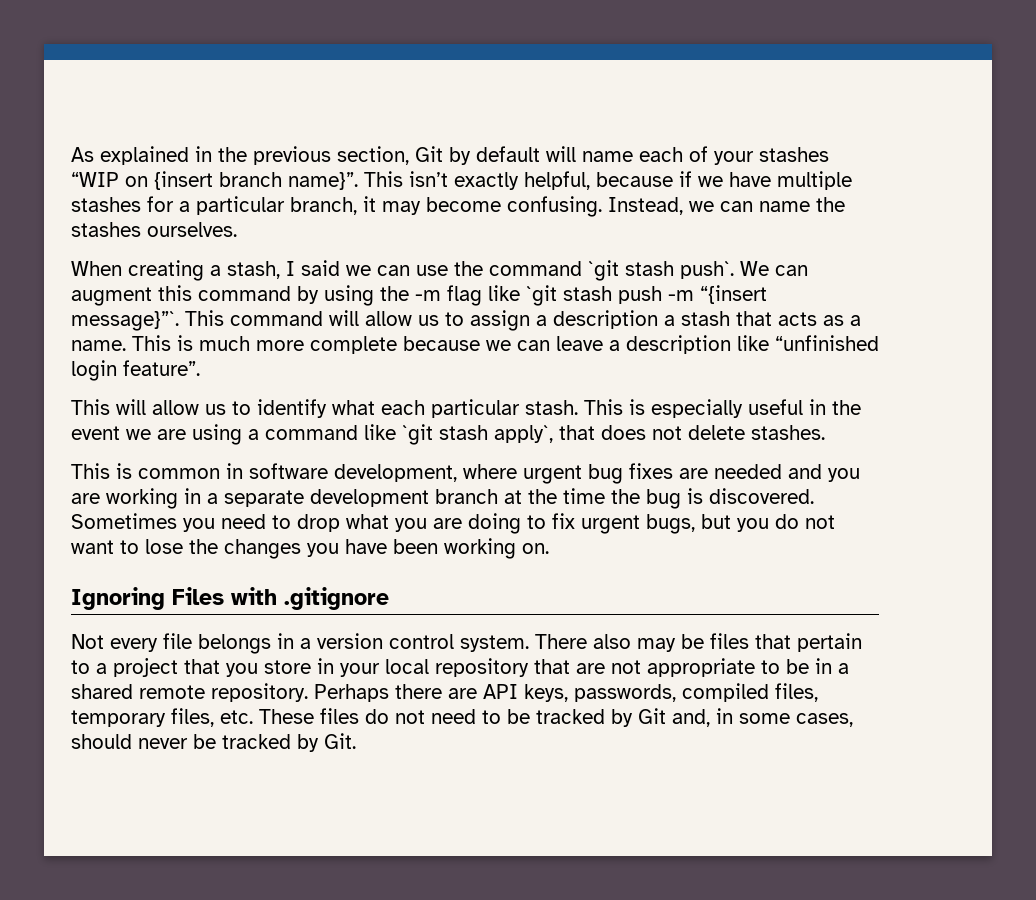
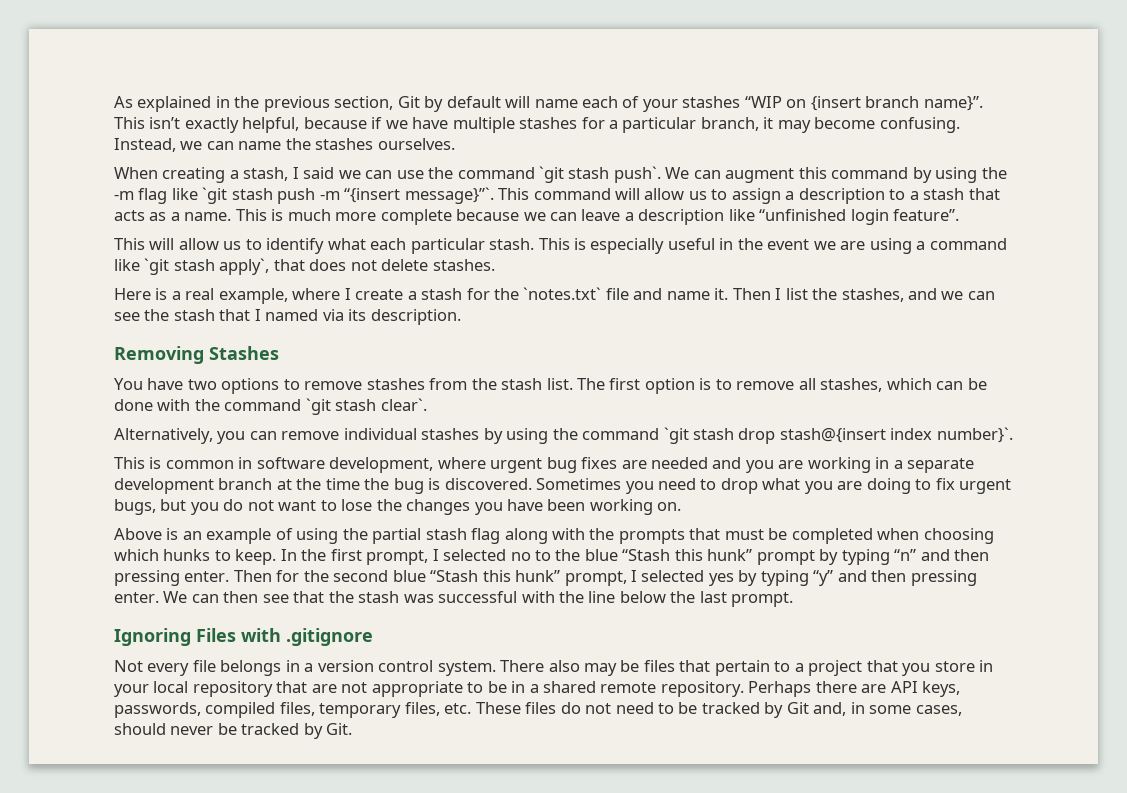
(658, 319) none -> [889,189,906,200] to
(825, 432) none -> [114,287,995,304] [114,309,461,325] [114,346,279,364] [114,378,987,394] [114,398,427,415] [114,427,1013,444] // Here is a real example, where I create a stash for the `notes.txt` file and name it. Then I list the stashes, and we can see the stash that I named via its description. // Removing Stashes // You have two options to remove stashes from the stash list. The first option is to remove all stashes, which can be done with the command `git stash clear`. // Alternatively, you can remove individual stashes by using the command `git stash drop stash@{insert index number}`.
(549, 548) none -> [114,528,994,544] [114,549,990,565] [114,570,977,586] [114,591,794,607] // Above is an example of using the partial stash flag along with the prompts that must be completed when choosing which hunks to keep. In the first prompt, I selected no to the blue “Stash this hunk” prompt by typing “n” and then pressing enter. Then for the second blue “Stash this hunk” prompt, I selected yes by typing “y” and then pressing enter. We can then see that the stash was successful with the line below the last prompt.

